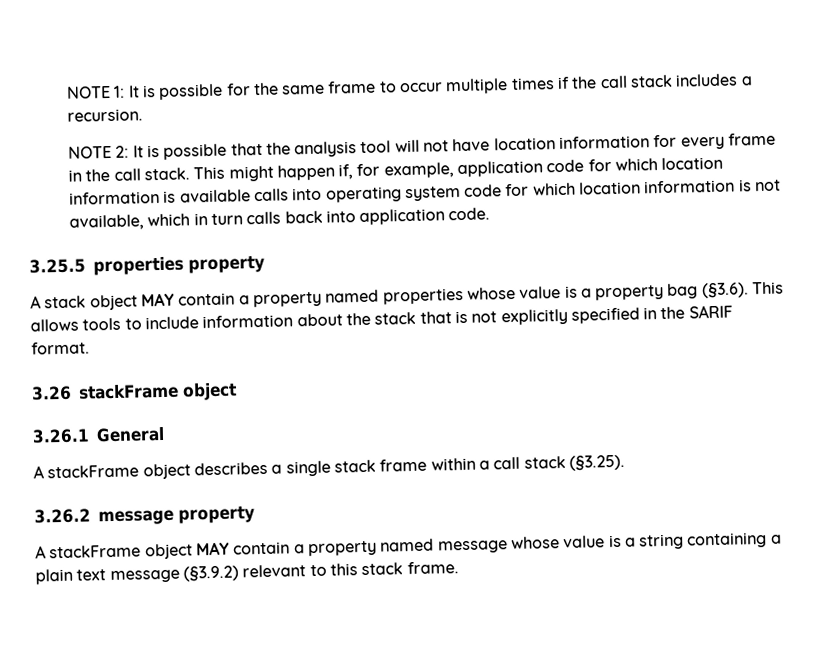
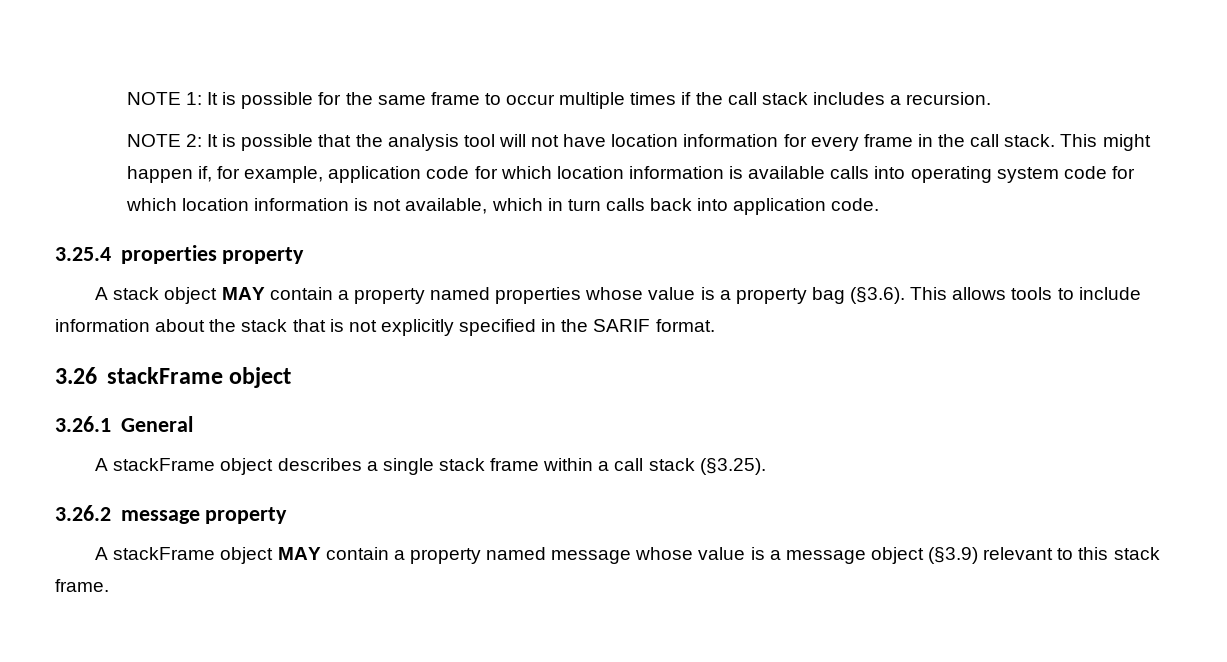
[29,258,86,274] 3.25.5 -> [55,247,111,261] 3.25.4
[639,531,782,550] [35,565,239,585] string containing a plain text message (§3.9.2) -> [785,547,979,564] message object (§3.9)

